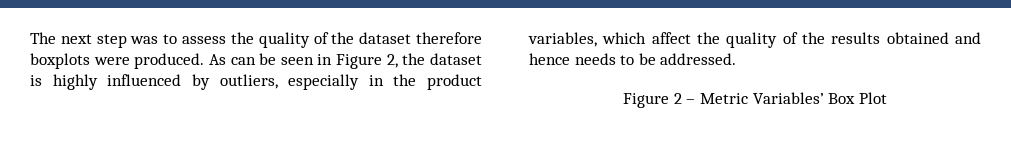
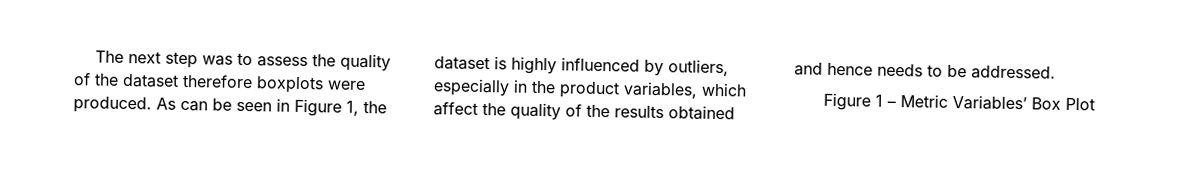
[386,54,398,68] 2, -> [346,100,359,116] 1,
[673,93,682,104] 2 -> [874,94,883,107] 1

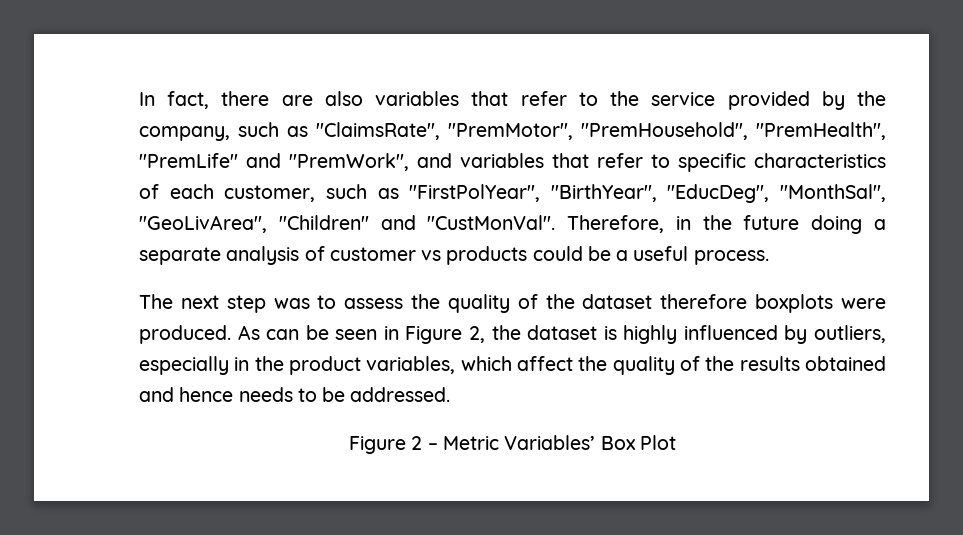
(95, 56) none -> [139,91,886,110] [139,122,886,141] [139,153,886,172] [139,184,886,203] [139,215,887,234] [139,246,769,265] In fact, there are also variables that refer to the service provided by the company, such as "ClaimsRate", "PremMotor", "PremHousehold", "PremHealth", "PremLife" and "PremWork", and variables that refer to specific characteristics of each customer, such as "FirstPolYear", "BirthYear", "EducDeg", "MonthSal", "GeoLivArea", "Children" and "CustMonVal". Therefore, in the future doing a separate analysis of customer vs products could be a useful process. //
[346,100,359,116] 1, -> [468,326,485,343] 2,
[874,94,883,107] 1 -> [411,436,423,450] 2

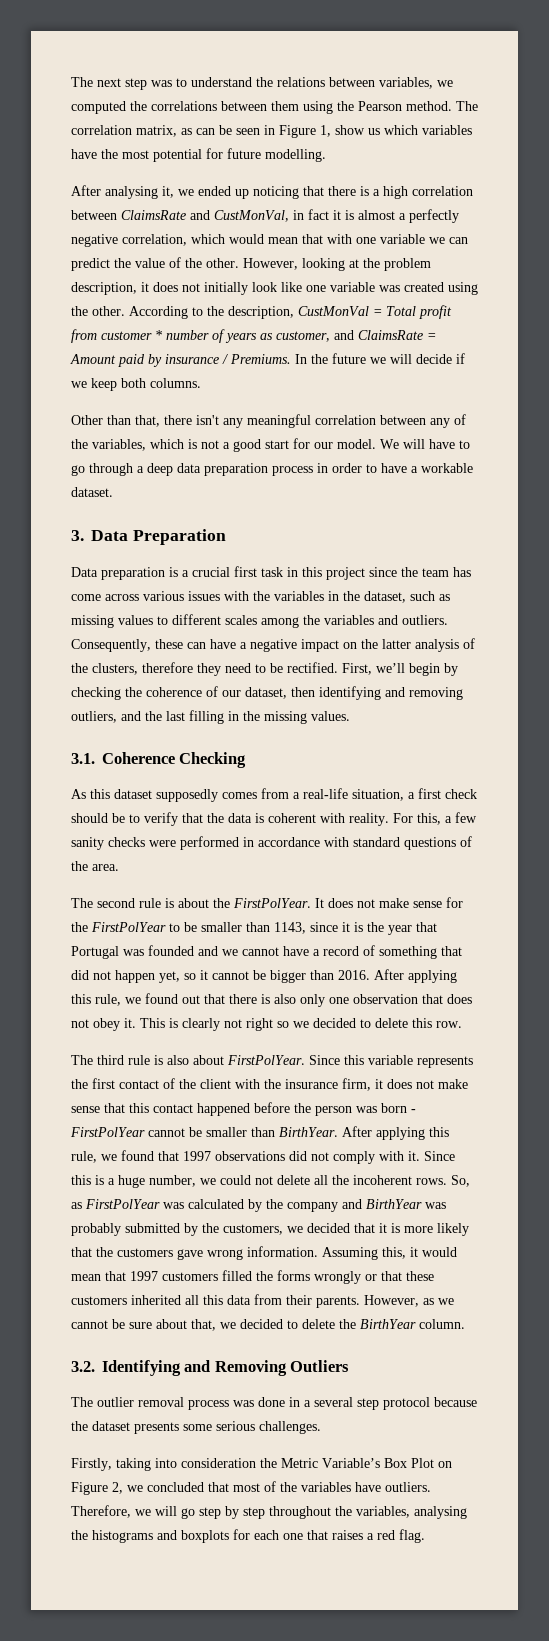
[139,91,886,110] [139,122,886,141] [139,153,886,172] [139,184,886,203] [139,215,887,234] [139,246,769,265] In fact, there are also variables that refer to the service provided by the company, such as "ClaimsRate", "PremMotor", "PremHousehold", "PremHealth", "PremLife" and "PremWork", and variables that refer to specific characteristics of each customer, such as "FirstPolYear", "BirthYear", "EducDeg", "MonthSal", "GeoLivArea", "Children" and "CustMonVal". Therefore, in the future doing a separate analysis of customer vs products could be a useful process. // -> (71, 82) none
[344,294,886,313] [139,325,260,344] assess the quality of the dataset therefore boxplots were produced. As -> [191,77,453,89] [71,101,478,114] [71,125,192,137] understand the relations between variables, we computed the correlations between them using the Pearson method. The correlation matrix, as
[468,325,886,344] [139,356,886,375] [139,387,451,402] [349,435,676,454] 2, the dataset is highly influenced by outliers, especially in the product variables, which affect the quality of the results obtained and hence needs to be addressed. // Figure 2 – Metric Variables’ Box Plot -> [320,125,472,137] [71,148,326,162] [71,185,473,199] [71,209,459,223] [71,234,468,247] [71,257,431,271] [71,282,478,295] [71,305,452,319] [71,329,436,343] [70,353,465,367] [71,378,201,391] [71,414,466,428] [71,438,470,452] [71,463,473,476] [71,487,113,497] [71,529,226,545] [71,566,471,580] [71,591,450,603] [71,614,448,628] [71,638,475,652] [71,662,458,676] [71,686,463,700] [71,710,350,724] [71,752,247,768] [71,788,477,802] [71,812,477,826] [71,836,472,850] [71,861,119,871] [71,897,463,908] [71,922,437,935] [71,945,462,959] [71,969,457,983] [71,993,472,1007] [71,1018,462,1031] [71,1055,473,1068] [71,1078,468,1091] [71,1102,416,1116] [70,1126,449,1140] [71,1150,455,1164] [71,1175,470,1188] [71,1199,446,1212] [71,1223,469,1236] [71,1246,457,1260] [71,1270,434,1284] [71,1294,454,1308] [71,1319,465,1331] [71,1360,350,1376] [71,1397,477,1410] [71,1421,321,1434] [71,1458,452,1471] [71,1481,431,1495] [71,1505,467,1519] [71,1529,425,1543] 1, show us which variables have the most potential for future modelling. // After analysing it, we ended up noticing that there is a high correlation between ClaimsRate and CustMonVal, in fact it is almost a perfectly negative correlation, which would mean that with one variable we can predict the value of the other. However, looking at the problem description, it does not initially look like one variable was created using the other. According to the description, CustMonVal = Total profit from customer * number of years as customer, and ClaimsRate = Amount paid by insurance / Premiums. In the future we will decide if we keep both columns. // Other than that, there isn't any meaningful correlation between any of the variables, which is not a good start for our model. We will have to go through a deep data preparation process in order to have a workable dataset. // 3. Data Preparation // Data preparation is a crucial first task in this project since the team has come across various issues with the variables in the dataset, such as missing values to different scales among the variables and outliers. Consequently, these can have a negative impact on the latter analysis of the clusters, therefore they need to be rectified. First, we’ll begin by checking the coherence of our dataset, then identifying and removing outliers, and the last filling in the missing values. // 3.1. Coherence Checking // As this dataset supposedly comes from a real-life situation, a first check should be to verify that the data is coherent with reality. For this, a few sanity checks were performed in accordance with standard questions of the area. // The second rule is about the FirstPolYear. It does not make sense for the FirstPolYear to be smaller than 1143, since it is the year that Portugal was founded and we cannot have a record of something that did not happen yet, so it cannot be bigger than 2016. After applying this rule, we found out that there is also only one observation that does not obey it. This is clearly not right so we decided to delete this row. // The third rule is also about FirstPolYear. Since this variable represents the first contact of the client with the insurance firm, it does not make sense that this contact happened before the person was born - FirstPolYear cannot be smaller than BirthYear. After applying this rule, we found that 1997 observations did not comply with it. Since this is a huge number, we could not delete all the incoherent rows. So, as FirstPolYear was calculated by the company and BirthYear was probably submitted by the customers, we decided that it is more likely that the customers gave wrong information. Assuming this, it would mean that 1997 customers filled the forms wrongly or that these customers inherited all this data from their parents. However, as we cannot be sure about that, we decided to delete the BirthYear column. // 3.2. Identifying and Removing Outliers // The outlier removal process was done in a several step protocol because the dataset presents some serious challenges. // Firstly, taking into consideration the Metric Variable’s Box Plot on Figure 2, we concluded that most of the variables have outliers. Therefore, we will go step by step throughout the variables, analysing the histograms and boxplots for each one that raises a red flag.

